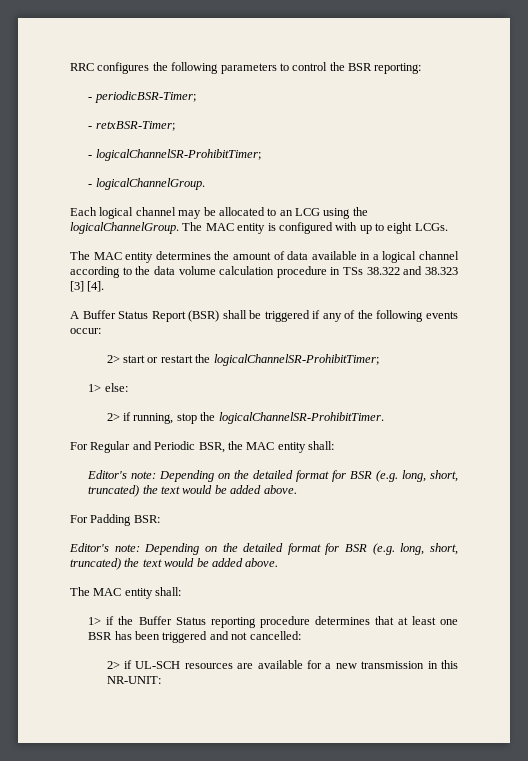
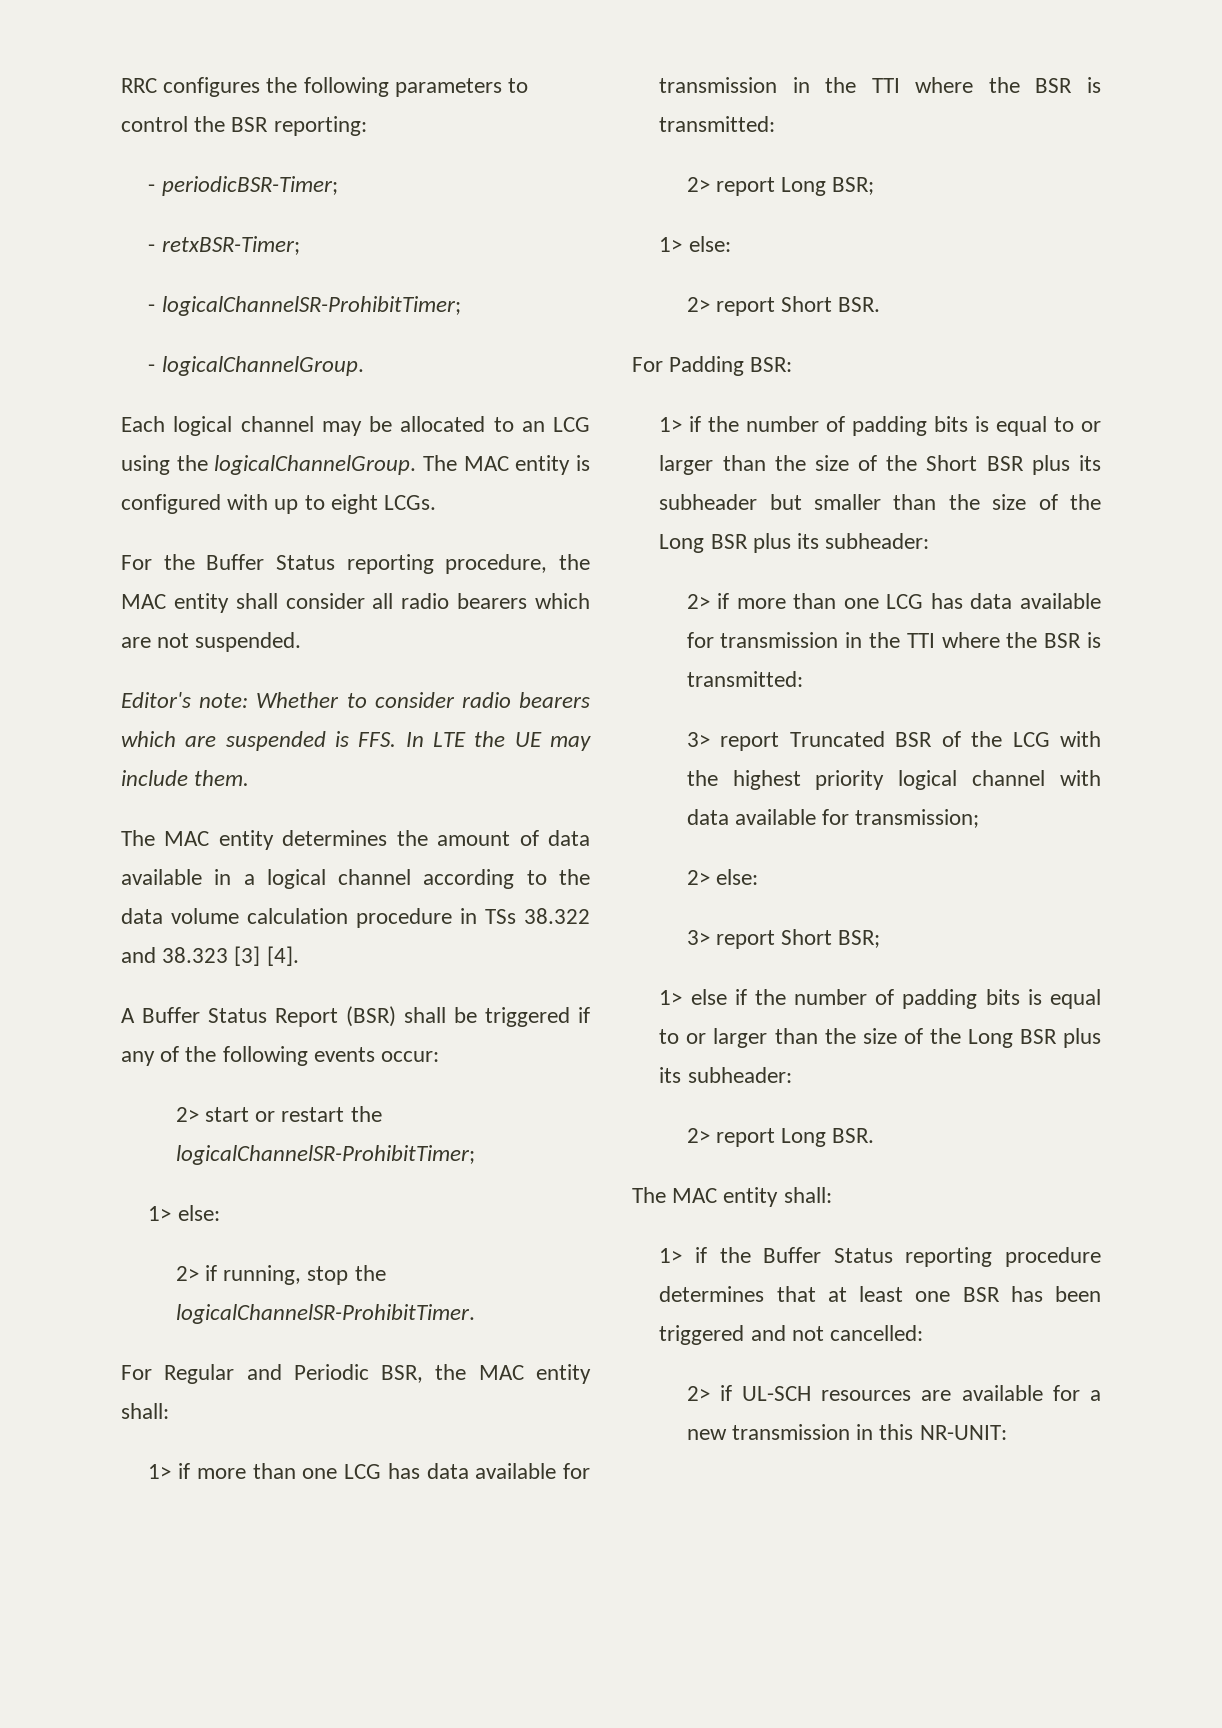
(448, 227) none -> [121,554,590,574] [121,593,590,613] [121,632,302,652] [121,692,590,708] [121,731,591,751] [121,770,250,786] // For the Buffer Status reporting procedure, the MAC entity shall consider all radio bearers which are not suspended. // Editor's note: Whether to consider radio bearers which are suspended is FFS. In LTE the UE may include them.
[87,470,458,482] [88,485,297,497] [70,514,160,526] [69,543,458,555] [70,558,279,570] Editor's note: Depending on the detailed format for BSR (e.g. long, short, truncated) the text would be added above. // For Padding BSR: // Editor's note: Depending on the detailed format for BSR (e.g. long, short, truncated) the text would be added above. -> [148,1463,591,1479] [659,77,1101,93] [659,116,776,132] [686,177,875,196] [659,236,731,252] [686,296,881,316] [632,356,793,376] [659,416,1101,436] [659,455,1101,475] [659,494,1101,510] [659,533,930,553] [686,593,1101,609] [686,632,1101,648] [686,671,803,687] [686,731,1101,751] [686,770,1101,790] [686,809,980,828] [686,869,758,885] [686,929,881,949] [659,989,1101,1009] [659,1028,1101,1048] [659,1067,792,1083] [686,1128,875,1147] 1> if more than one LCG has data available for transmission in the TTI where the BSR is transmitted: // 2> report Long BSR; // 1> else: // 2> report Short BSR. // For Padding BSR: // 1> if the number of padding bits is equal to or larger than the size of the Short BSR plus its subheader but smaller than the size of the Long BSR plus its subheader: // 2> if more than one LCG has data available for transmission in the TTI where the BSR is transmitted: // 3> report Truncated BSR of the LCG with the highest priority logical channel with data available for transmission; // 2> else: // 3> report Short BSR; // 1> else if the number of padding bits is equal to or larger than the size of the Long BSR plus its subheader: // 2> report Long BSR.

